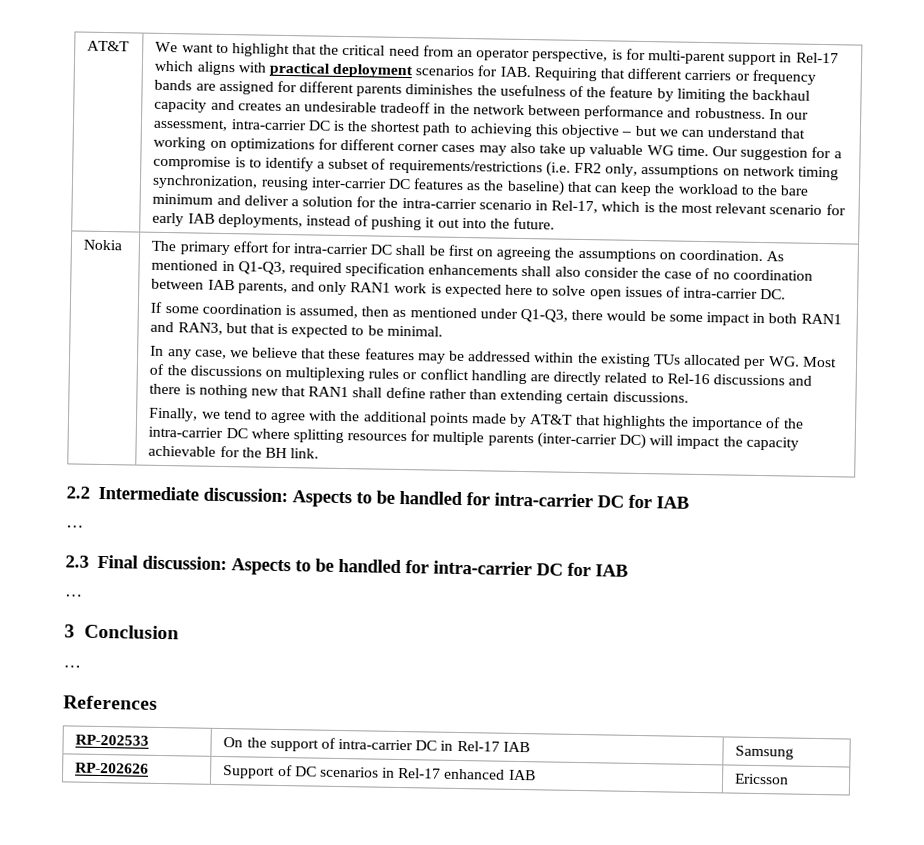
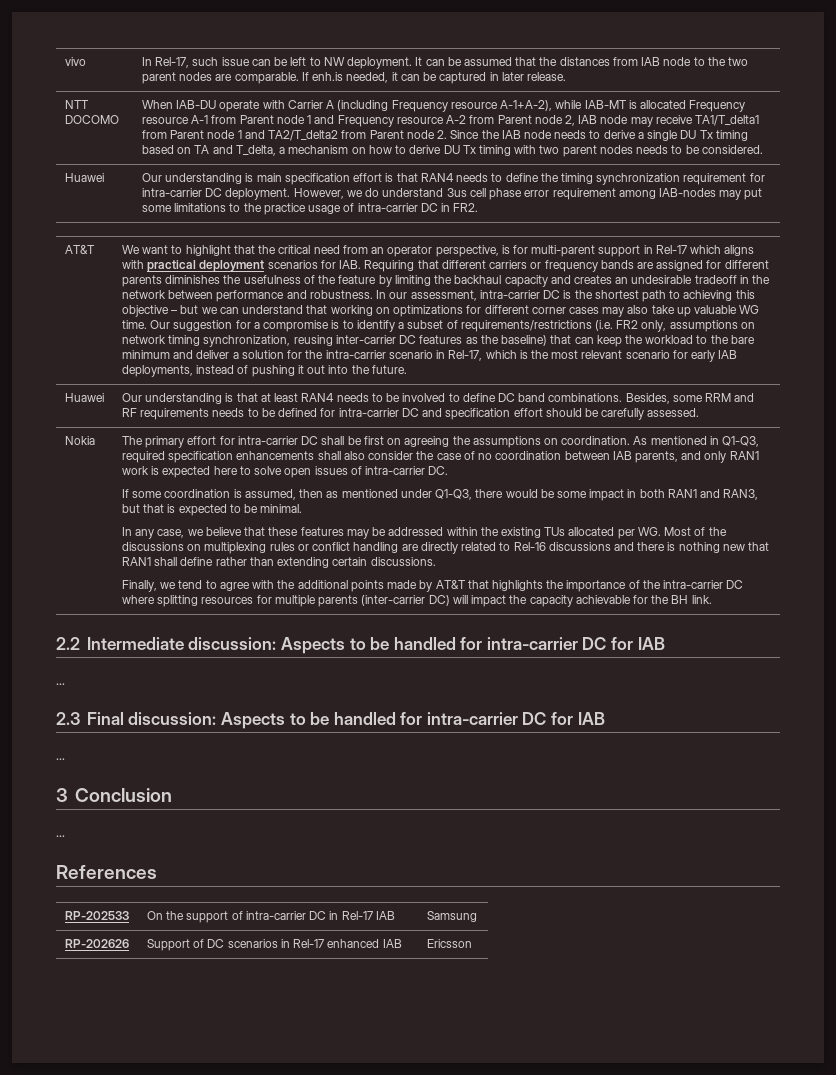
(87, 46) none -> [64,57,86,66] [141,57,749,69] [141,72,566,84] [64,100,89,109] [64,115,119,124] [141,100,746,112] [141,115,760,127] [141,130,748,141] [141,145,763,157] [64,173,104,182] [141,173,765,185] [141,188,763,200] [141,203,479,215] vivo | In Rel-17, such issue can be left to NW deployment. It can be assumed that the distances from IAB node to the two parent nodes are comparable. If enh.is needed, it can be captured in later release. // NTT DOCOMO | When IAB-DU operate with Carrier A (including Frequency resource A-1+A-2), while IAB-MT is allocated Frequency resource A-1 from Parent node 1 and Frequency resource A-2 from Parent node 2, IAB node may receive TA1/T_delta1 from Parent node 1 and TA2/T_delta2 from Parent node 2. Since the IAB node needs to derive a single DU Tx timing based on TA and T_delta, a mechanism on how to derive DU Tx timing with two parent nodes needs to be considered. // Huawei | Our understanding is main specification effort is that RAN4 needs to define the timing synchronization requirement for intra-carrier DC deployment. However, we do understand 3us cell phase error requirement among IAB-nodes may put some limitations to the practice usage of intra-carrier DC in FR2. //
(556, 223) none -> [64,393,104,402] [121,393,755,404] [121,408,700,420] // Huawei | Our understanding is that at least RAN4 needs to be involved to define DC band combinations. Besides, some RRM and RF requirements needs to be defined for intra-carrier DC and specification effort should be carefully assessed.

